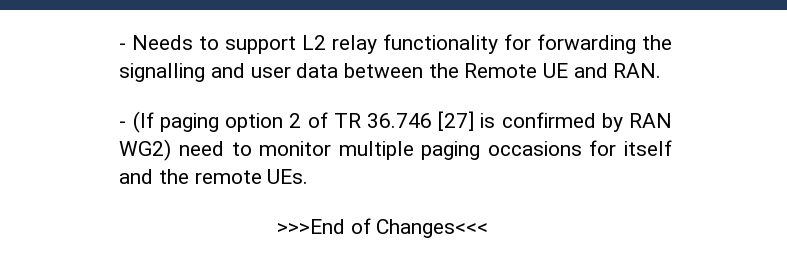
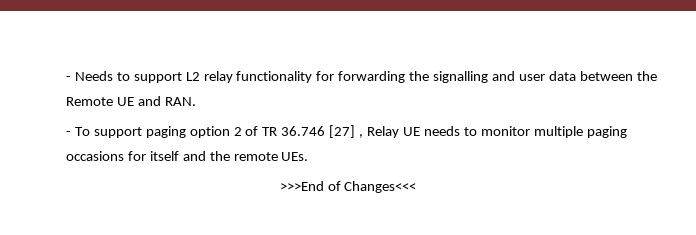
[132,111,154,133] (If -> [74,127,142,138] To support
[480,112,672,132] [119,139,225,161] is confirmed by RAN WG2) need -> [359,126,460,138] , Relay UE needs

